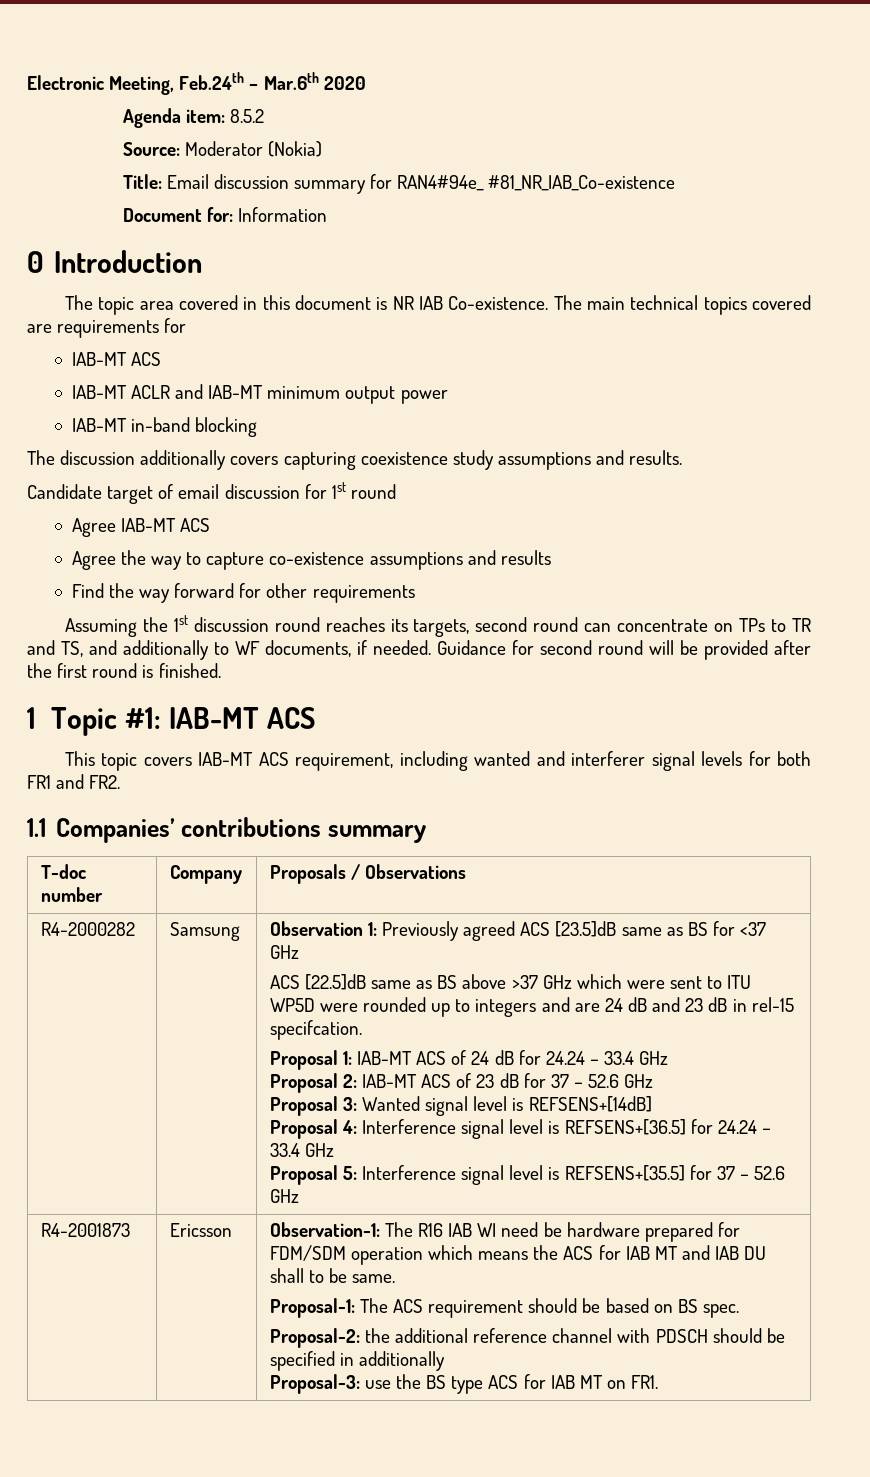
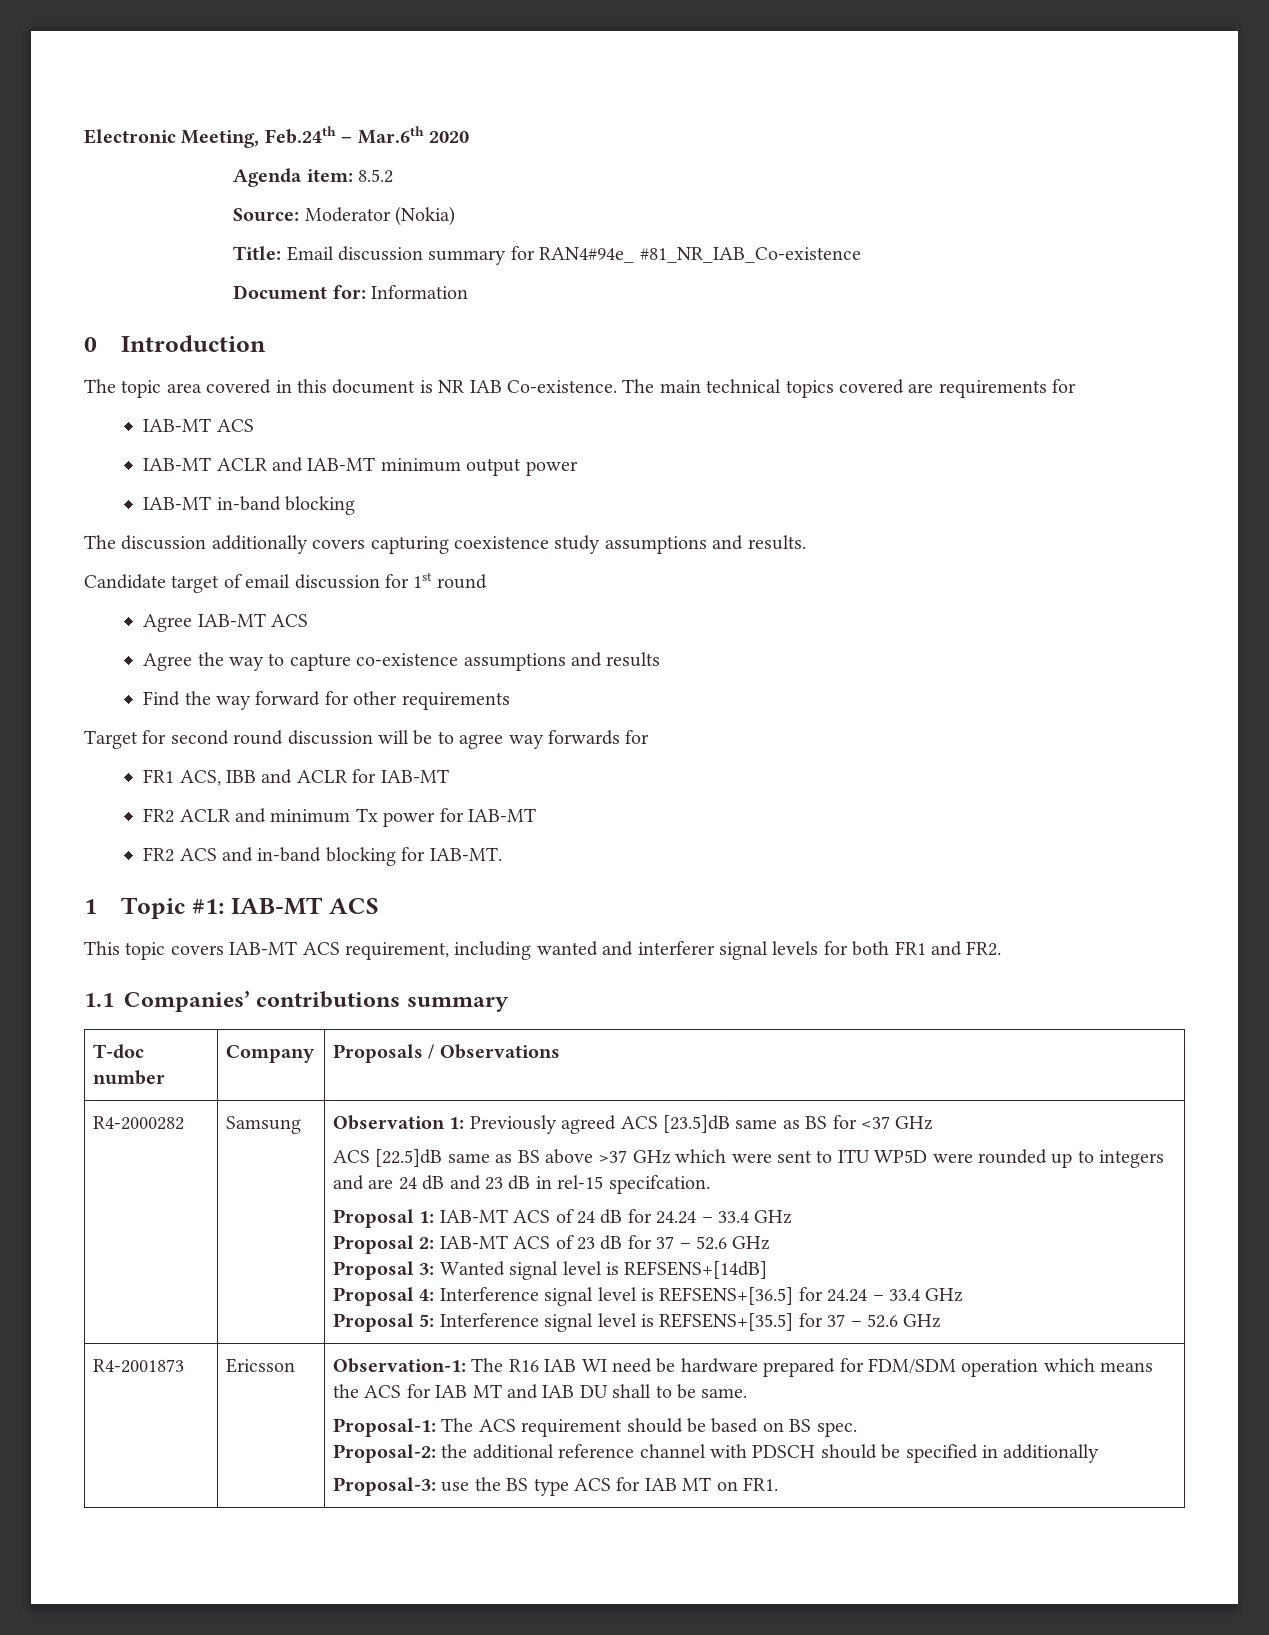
[64,615,811,637] [27,640,506,660] Assuming the 1st discussion round reaches its targets, second round can concentrate on TPs to TR and TS, and additionally to WF documents, if needed. Guidance -> [84,730,138,749] Target
(643, 647) none -> [287,730,373,745] discussion
[704,640,811,660] [27,663,221,678] provided after the first round is finished. -> [437,730,650,749] [143,769,449,786] [143,808,537,827] [143,847,502,866] to agree way forwards for // FR1 ACS, IBB and ACLR for IAB-MT // FR2 ACLR and minimum Tx power for IAB-MT // FR2 ACS and in-band blocking for IAB-MT.

